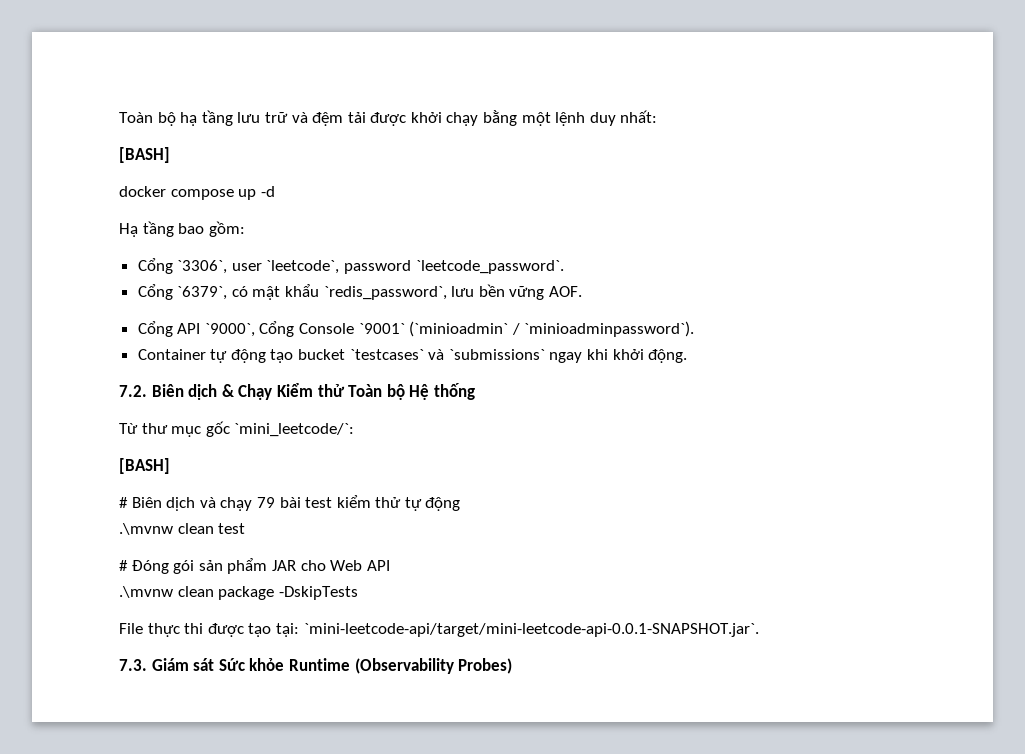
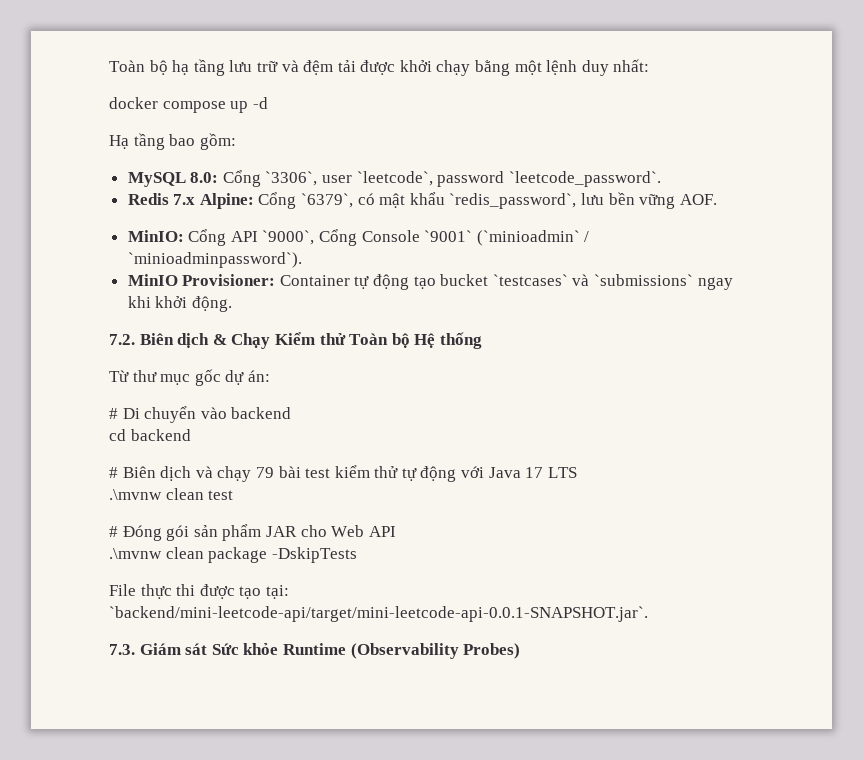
[119,147,170,163] // [BASH] -> (650, 65) none
(245, 229) none -> [127,172,219,187] MySQL 8.0:
(564, 267) none -> [127,193,254,209] Redis 7.x Alpine:
(583, 291) none -> [127,230,184,242] MinIO:
(695, 329) none -> [127,274,276,286] MinIO Provisioner:
[234,423,355,437] [119,458,170,474] `mini_leetcode/`: // [BASH] -> [225,370,270,385] [109,406,292,423] [109,429,191,441] dự án: // # Di chuyển vào backend // cd backend
(461, 504) none -> [461,466,577,478] với Java 17 LTS
[303,623,759,637] `mini-leetcode-api/target/mini-leetcode-api-0.0.1-SNAPSHOT.jar`. -> [109,606,648,622] `backend/mini-leetcode-api/target/mini-leetcode-api-0.0.1-SNAPSHOT.jar`.

